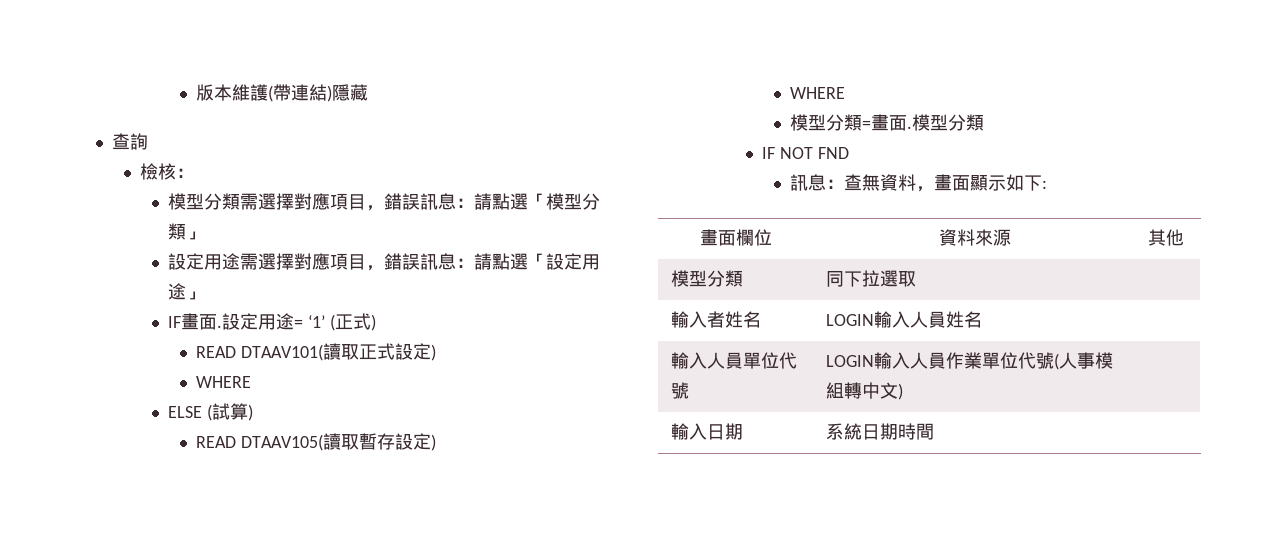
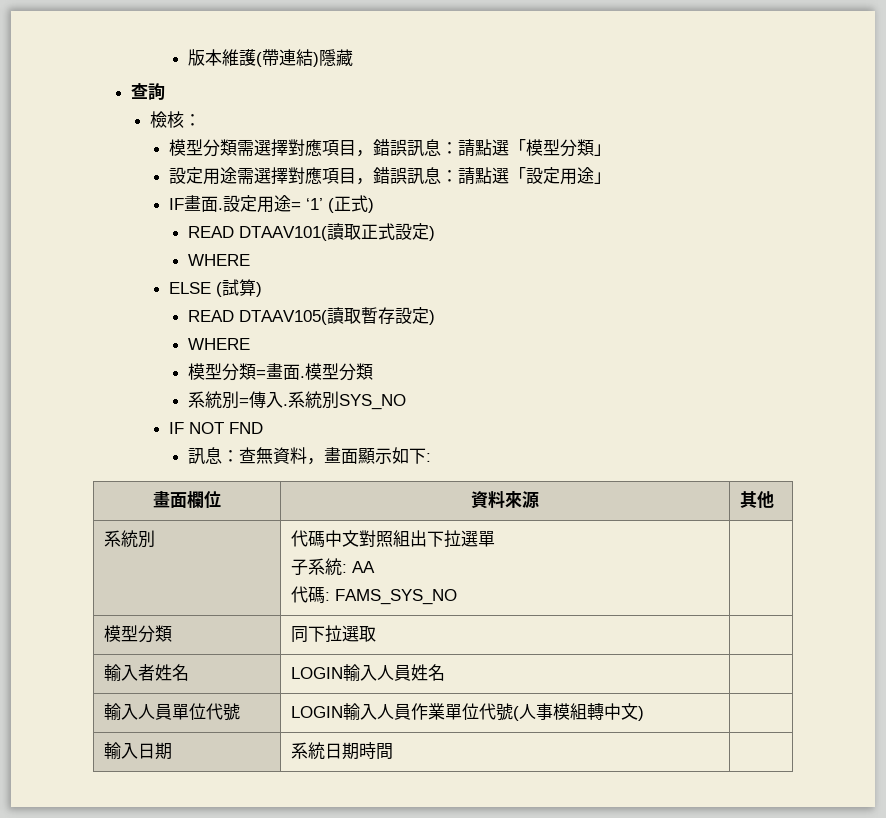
(985, 122) none -> [188,391,407,410] // 系統別=傳入.系統別SYS_NO
(1184, 237) none -> [104,530,156,548] [291,530,496,548] [291,558,376,576] [291,586,458,605] // 系統別 | 代碼中文對照組出下拉選單 // 子系統: AA // 代碼: FAMS_SYS_NO |

